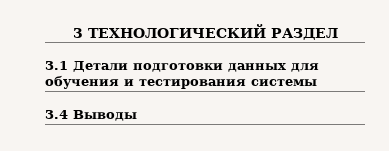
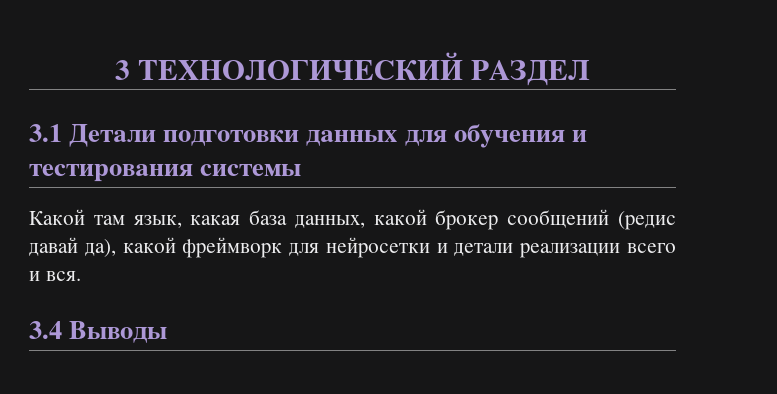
(317, 82) none -> [29,209,676,230] [29,237,676,258] [29,271,81,281] // Какой там язык, какая база данных, какой брокер сообщений (редис давай да), какой фреймворк для нейросетки и детали реализации всего и вся.

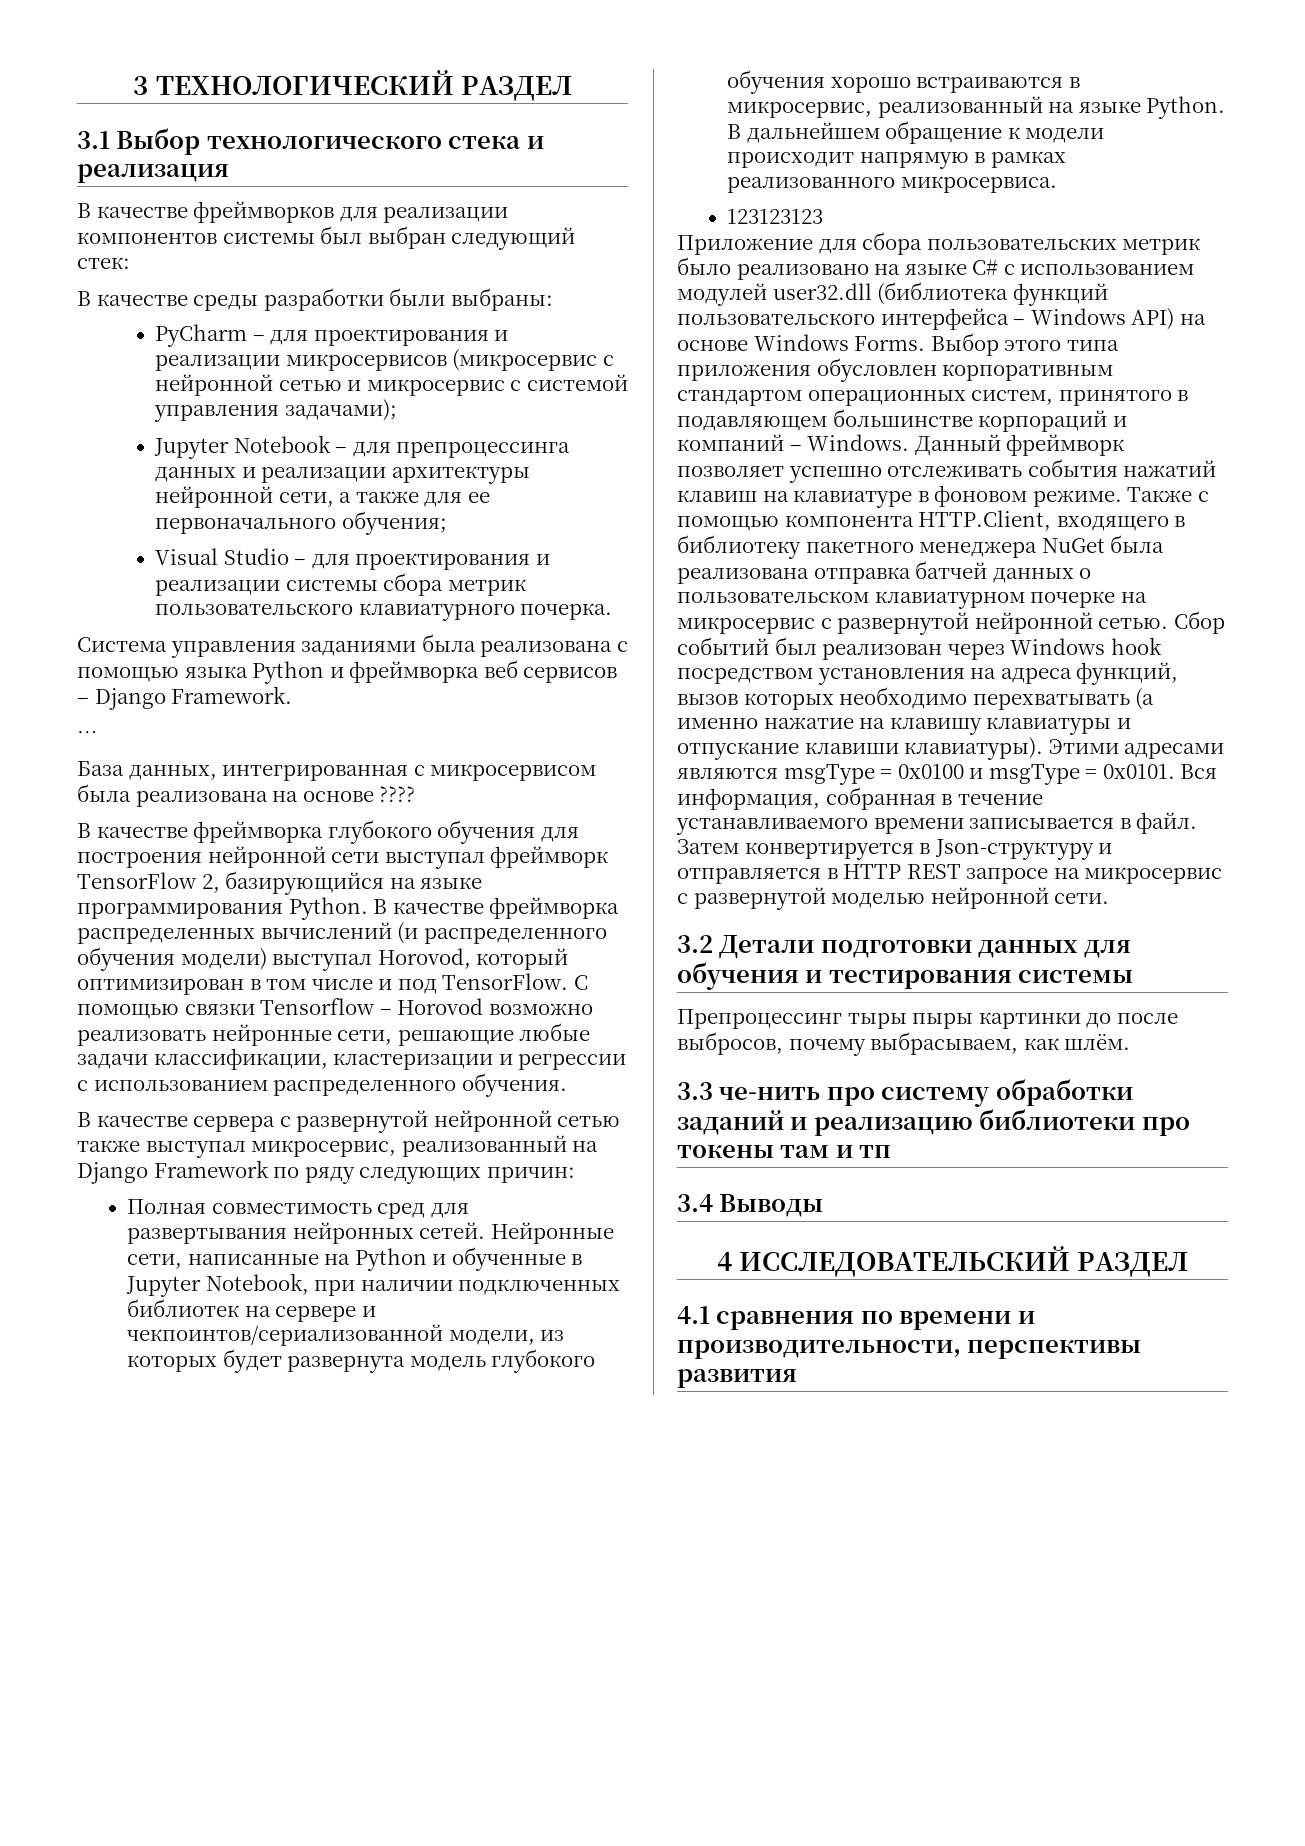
(62, 133) none -> [116,128,544,155] [77,164,229,183] [77,201,509,223] [77,226,576,250] [77,257,130,269] [77,288,553,311] [155,324,509,347] [155,349,614,371] [155,374,628,396] [154,399,397,422] [154,435,571,459] [155,466,530,484] [155,486,490,508] [155,511,447,535] [155,548,550,570] [155,573,526,596] [155,603,613,621] [77,634,628,658] [77,660,618,684] [77,686,293,710] [77,731,98,740] [77,761,597,781] [77,784,416,807] [77,820,579,844] [77,846,609,869] [77,871,483,895] [77,897,620,920] [77,922,607,944] [77,947,569,971] [77,973,588,995] [77,998,593,1019] [77,1023,591,1046] [77,1048,627,1070] [77,1073,567,1097] [77,1110,621,1133] [77,1135,599,1158] [77,1160,575,1184] [127,1199,469,1219] [127,1222,614,1244] [127,1247,583,1271] [126,1273,621,1297] [127,1299,376,1322] [127,1324,565,1346] [127,1349,596,1373] [727,70,1080,94] [727,96,1226,119] [727,121,1105,144] [727,151,1066,169] [727,176,1057,193] [727,209,824,224] [677,232,1201,255] [677,257,1195,280] [677,282,1108,306] [677,308,1206,330] [677,333,1119,356] [677,358,1114,382] [677,390,1189,406] [677,409,1127,432] [677,434,1125,456] [677,459,1217,483] [677,485,1209,508] [677,510,1186,531] [677,535,1165,559] [677,561,1092,584] [677,591,1147,609] [677,611,1225,635] [677,637,1162,660] [677,662,1179,685] [677,687,1155,710] [677,717,1131,735] [677,737,1225,760] [677,764,1218,785] [677,787,1043,810] [676,812,1198,835] [677,839,1113,860] [677,864,1223,884] [677,887,1110,910] [677,935,713,953] Выбор технологического стека и реализация // В качестве фреймворков для реализации компонентов системы был выбран следующий стек: // В качестве среды разработки были выбраны: // PyCharm – для проектирования и реализации микросервисов (микросервис с нейронной сетью и микросервис с системой управления задачами); // Jupyter Notebook – для препроцессинга данных и реализации архитектуры нейронной сети, а также для ее первоначального обучения; // Visual Studio – для проектирования и реализации системы сбора метрик пользовательского клавиатурного почерка. // Система управления заданиями была реализована с помощью языка Python и фреймворка веб сервисов – Django Framework. // … // База данных, интегрированная с микросервисом была реализована на основе ???? // В качестве фреймворка глубокого обучения для построения нейронной сети выступал фреймворк TensorFlow 2, базирующийся на языке программирования Python. В качестве фреймворка распределенных вычислений (и распределенного обучения модели) выступал Horovod, который оптимизирован в том числе и под TensorFlow. С помощью связки Tensorflow – Horovod возможно реализовать нейронные сети, решающие любые задачи классификации, кластеризации и регрессии с использованием распределенного обучения. // В качестве сервера с развернутой нейронной сетью также выступал микросервис, реализованный на Django Framework по ряду следующих причин: // Полная совместимость сред для развертывания нейронных сетей. Нейронные сети, написанные на Python и обученные в Jupyter Notebook, при наличии подключенных библиотек на сервере и чекпоинтов/сериализованной модели, из которых будет развернута модель глубокого обучения хорошо встраиваются в микросервис, реализованный на языке Python. В дальнейшем обращение к модели происходит напрямую в рамках реализованного микросервиса. // 123123123 // Приложение для сбора пользовательских метрик было реализовано на языке C# с использованием модулей user32.dll (библиотека функций пользовательского интерфейса – Windows API) на основе Windows Forms. Выбор этого типа приложения обусловлен корпоративным стандартом операционных систем, принятого в подавляющем большинстве корпораций и компаний – Windows. Данный фреймворк позволяет успешно отслеживать события нажатий клавиш на клавиатуре в фоновом режиме. Также с помощью компонента HTTP.Client, входящего в библиотеку пакетного менеджера NuGet была реализована отправка батчей данных о пользовательском клавиатурном почерке на микросервис с развернутой нейронной сетью. Сбор событий был реализован через Windows hook посредством установления на адреса функций, вызов которых необходимо перехватывать (а именно нажатие на клавишу клавиатуры и отпускание клавиши клавиатуры). Этими адресами являются msgType = 0x0100 и msgType = 0x0101. Вся информация, собранная в течение устанавливаемого времени записывается в файл. Затем конвертируется в Json-структуру и отправляется в HTTP REST запросе на микросервис с развернутой моделью нейронной сети. // 3.2
[29,209,676,230] [29,237,676,258] [29,271,81,281] [29,321,168,343] Какой там язык, какая база данных, какой брокер сообщений (редис давай да), какой фреймворк для нейросетки и детали реализации всего и вся. // 3.4 Выводы -> [677,1009,1178,1029] [677,1032,1131,1056] [677,1079,1133,1107] [677,1109,1190,1136] [677,1145,892,1158] [677,1194,824,1217] [716,1246,1189,1277] [677,1306,1035,1330] [677,1340,1142,1359] [677,1369,797,1388] Препроцессинг тыры пыры картинки до после выбросов, почему выбрасываем, как шлём. // 3.3 че-нить про систему обработки заданий и реализацию библиотеки про токены там и тп // 3.4 Выводы // 4 ИССЛЕДОВАТЕЛЬСКИЙ РАЗДЕЛ // 4.1 сравнения по времени и производительности, перспективы развития

